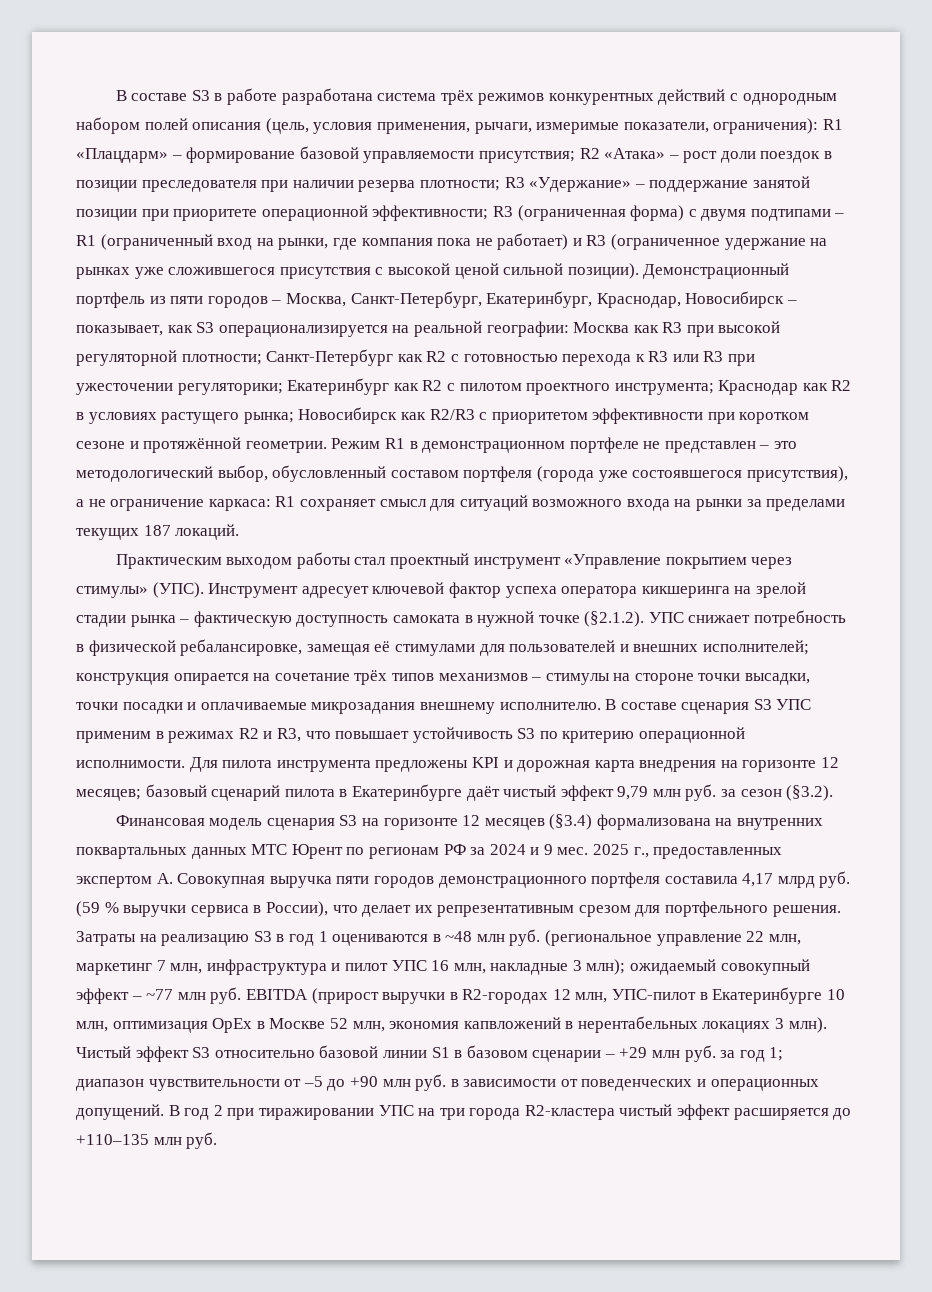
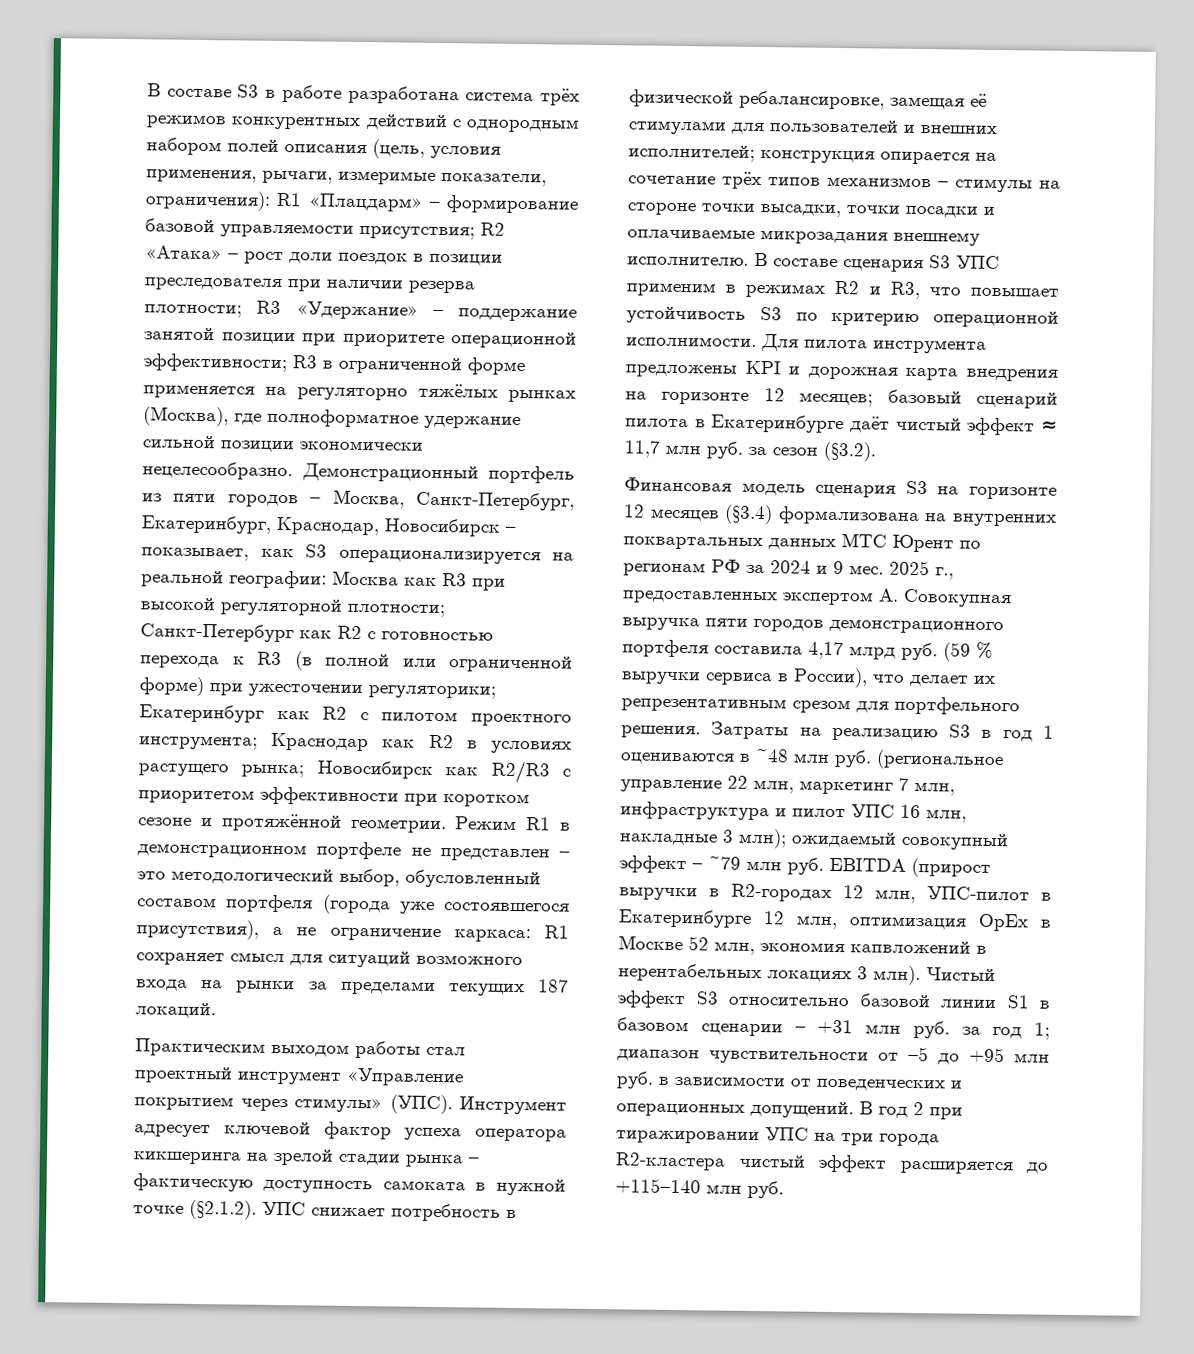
[517,205,845,221] [76,233,828,250] [76,263,639,279] (ограниченная форма) с двумя подтипами – R1 (ограниченный вход на рынки, где компания пока не работает) и R3 (ограниченное удержание на рынках уже сложившегося присутствия с высокой ценой сильной позиции). -> [322,356,526,376] [143,383,576,403] [143,406,521,430] [142,435,423,453] [142,461,293,481] в ограниченной форме применяется на регуляторно тяжёлых рынках (Москва), где полноформатное удержание сильной позиции экономически нецелесообразно.
[672,351,724,362] или R3 -> [294,651,573,673] [139,676,204,697] (в полной или ограниченной форме)
[617,786,649,800] 9,79 -> [1041,420,1058,432] [624,440,660,458] ≈ 11,7
[146,989,174,1000] ~77 -> [708,856,741,870] ~79
[826,989,845,1000] 10 -> [763,911,785,925] 12
[619,1047,648,1058] +29 -> [817,1019,854,1034] +31
[349,1076,378,1087] +90 -> [969,1047,1005,1063] +95
[76,1134,149,1145] +110–135 -> [615,1178,701,1194] +115–140

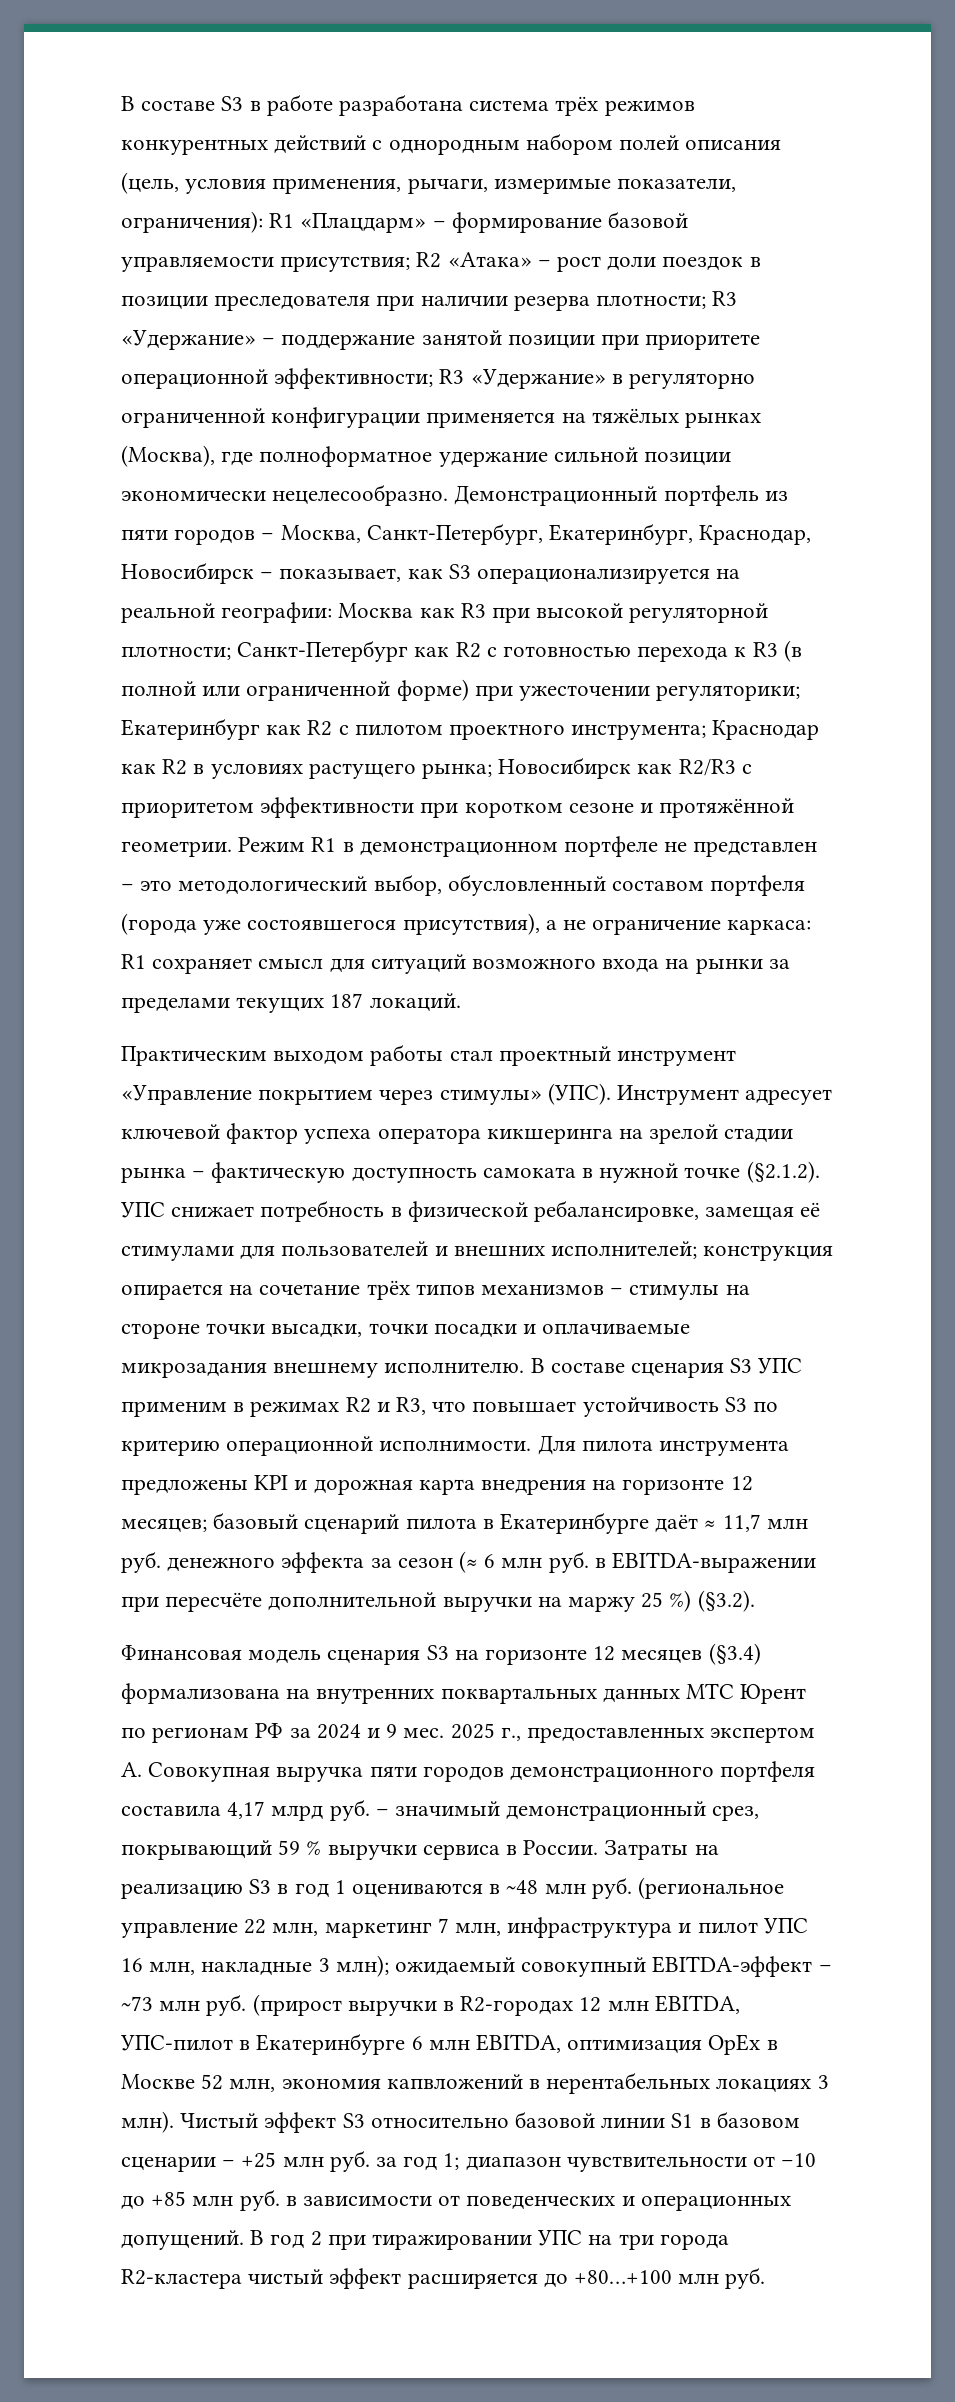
[322,356,526,376] в ограниченной форме -> [470,369,756,389] [121,407,421,428] «Удержание» в регуляторно ограниченной конфигурации
[297,387,408,401] регуляторно -> (586, 418) none
[895,417,1036,436] чистый эффект -> (699, 1523) none
[748,446,818,456] за сезон -> [167,1551,817,1573] [121,1590,692,1612] денежного эффекта за сезон (≈ 6 млн руб. в EBITDA-выражении при пересчёте дополнительной выручки на маржу 25 %)
[943,641,993,662] [621,667,996,688] [621,696,1020,716] [621,725,701,739] (59 % выручки сервиса в России), что делает их репрезентативным срезом для портфельного решения. -> [375,1801,760,1821] [121,1840,599,1860] – значимый демонстрационный срез, покрывающий 59 % выручки сервиса в России.
[619,855,906,875] эффект – ~79 млн руб. EBITDA -> [652,1956,832,1977] [121,1994,247,2016] EBITDA-эффект – ~73 млн руб.
[875,889,916,904] млн, -> [607,1995,740,2014] млн EBITDA,
[763,911,838,930] 12 млн, -> [411,2034,562,2053] 6 млн EBITDA,
[817,1019,854,1034] +31 -> [241,2152,277,2168] +25
[908,1046,1005,1065] –5 до +95 -> [781,2153,817,2167] [121,2191,187,2210] –10 до +85
[615,1178,701,1194] +115–140 -> [574,2270,673,2284] +80…+100

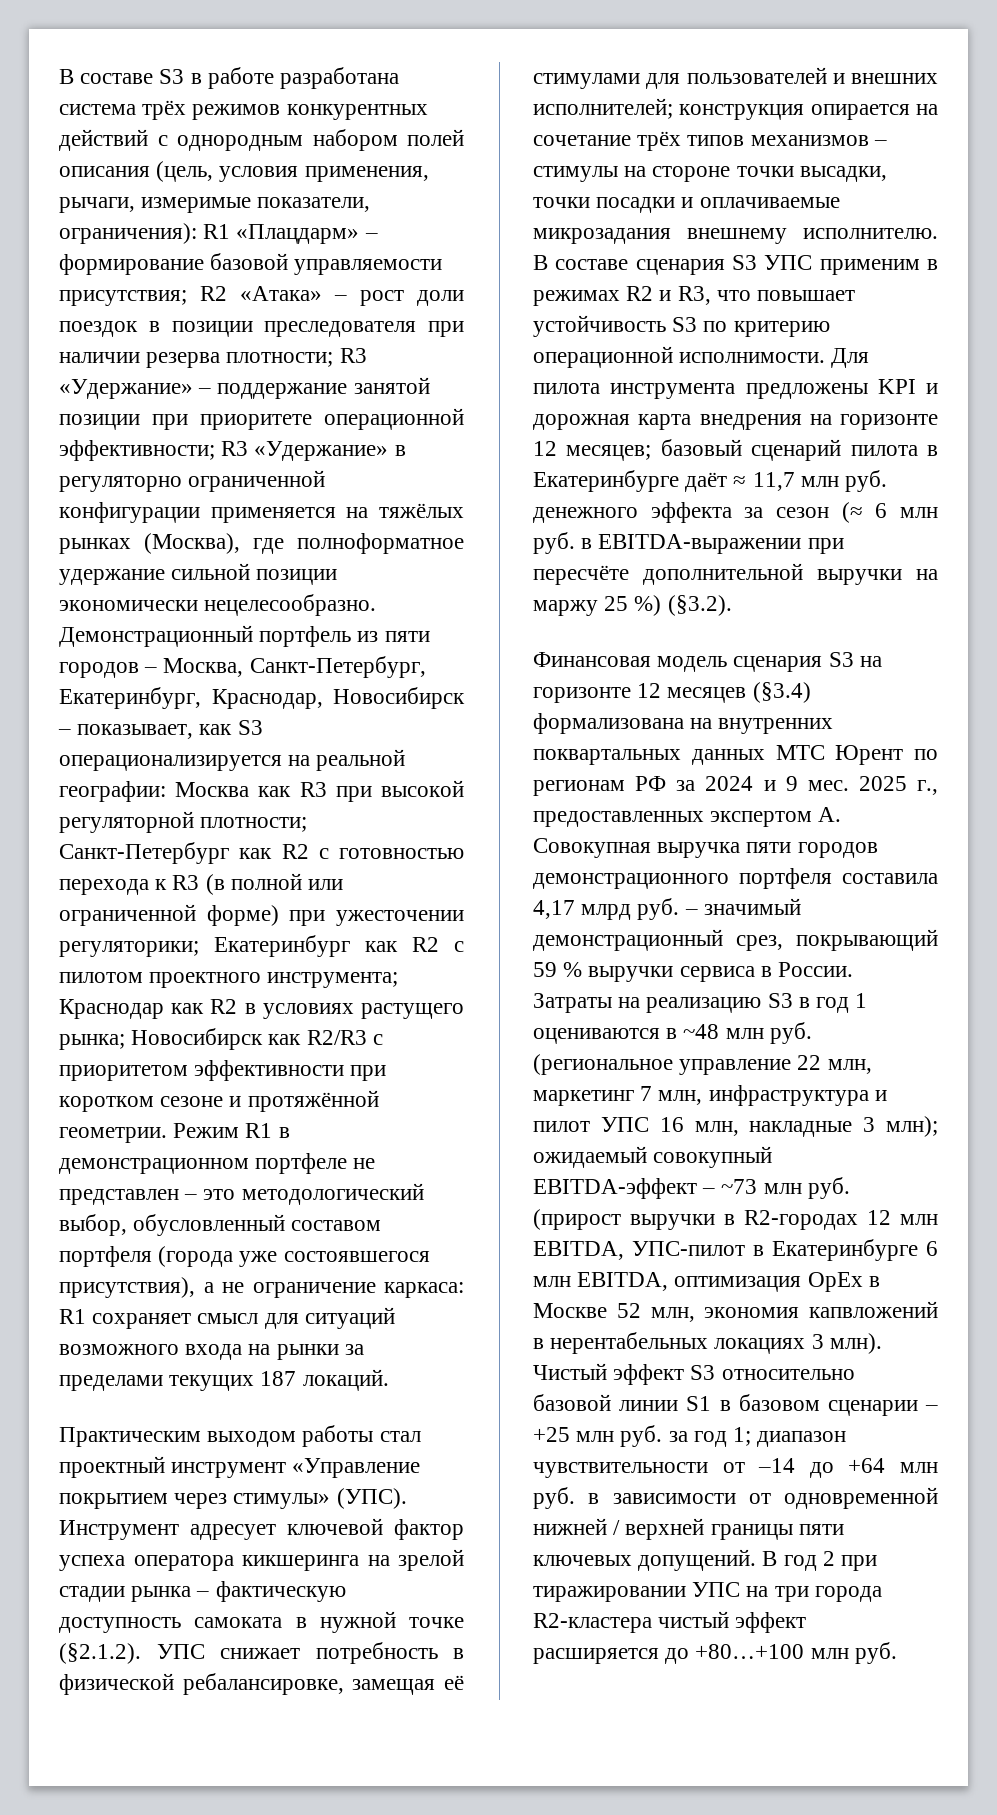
[781,2153,817,2167] [121,2191,187,2210] –10 до +85 -> [758,1458,886,1478] –14 до +64
[466,2195,791,2211] поведенческих и операционных -> [784,1487,938,1509] [533,1518,844,1540] [533,1555,632,1566] одновременной нижней / верхней границы пяти ключевых

